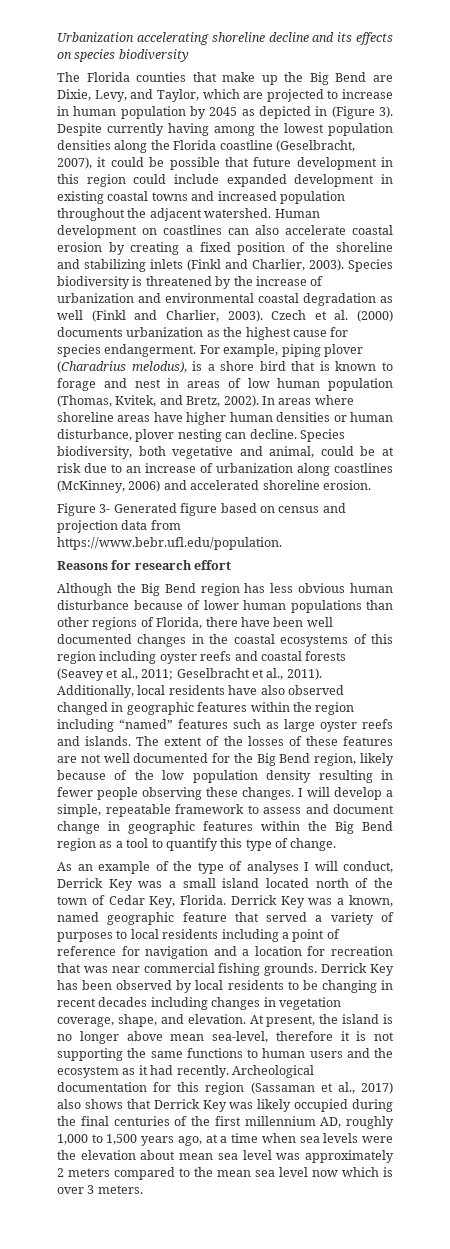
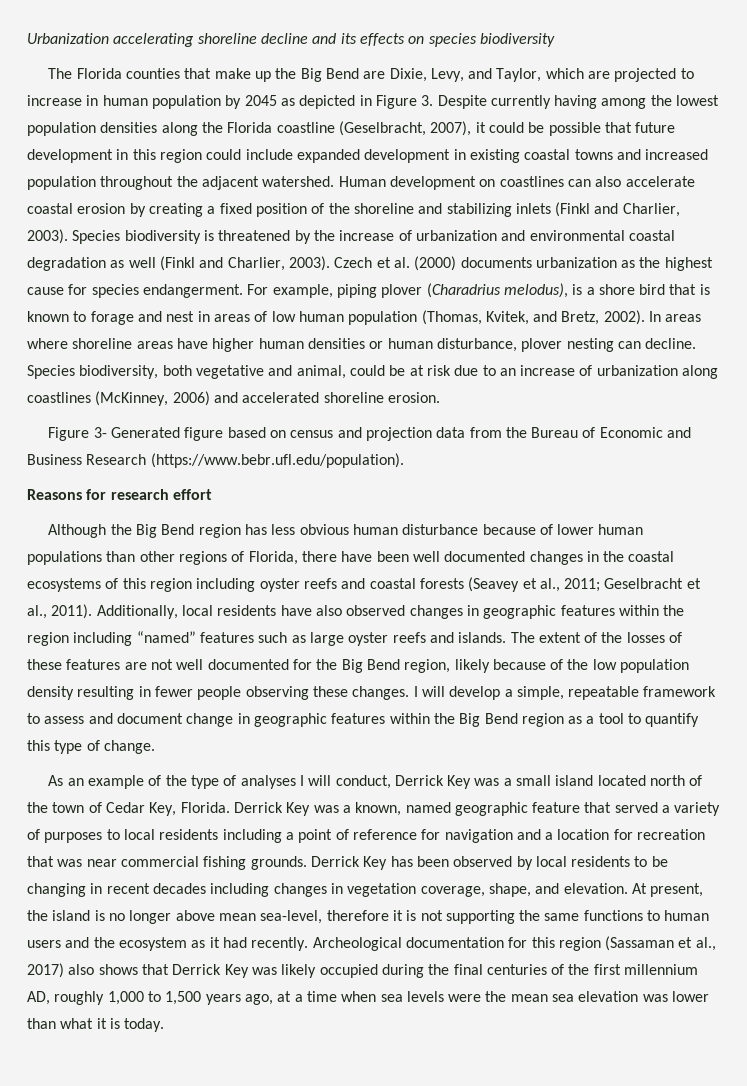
[331,106,393,119] (Figure 3). -> [375,95,434,109] Figure 3.
[57,537,282,550] https://www.bebr.ufl.edu/population. -> [505,427,692,438] [27,453,404,468] the Bureau of Economic and Business Research (https://www.bebr.ufl.edu/population).
[57,702,108,715] changed -> [409,605,463,619] changes
[80,1150,394,1163] [57,1167,393,1180] [57,1185,143,1194] elevation about mean sea level was approximately 2 meters compared to the mean sea level now which is over 3 meters. -> [510,991,710,1002] [27,1018,165,1032] mean sea elevation was lower than what it is today.

